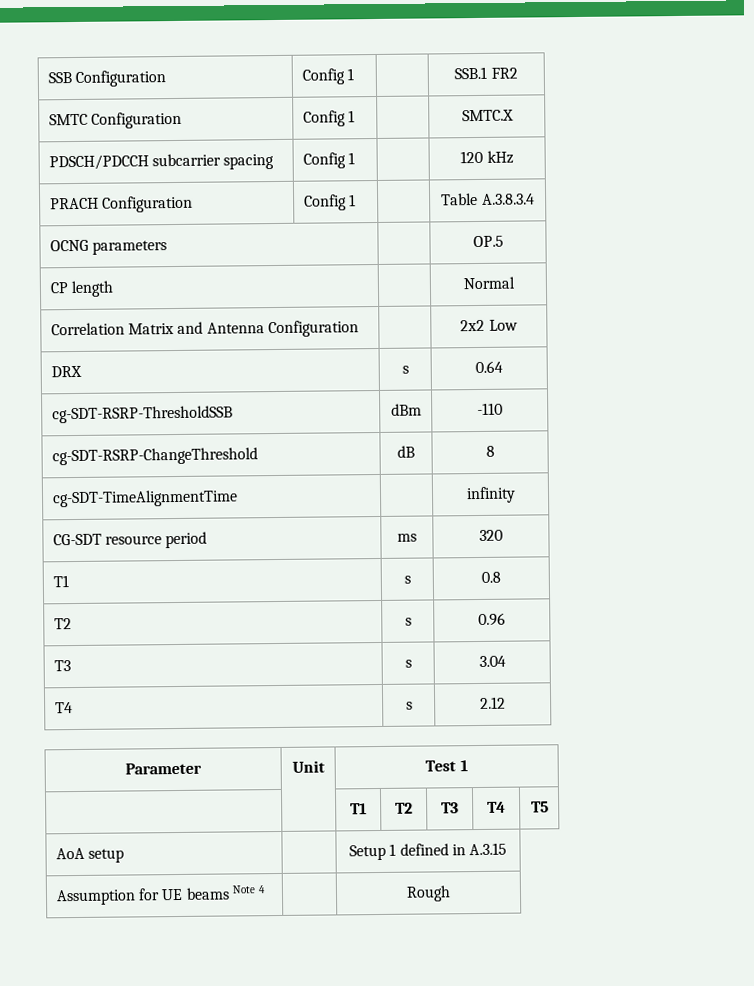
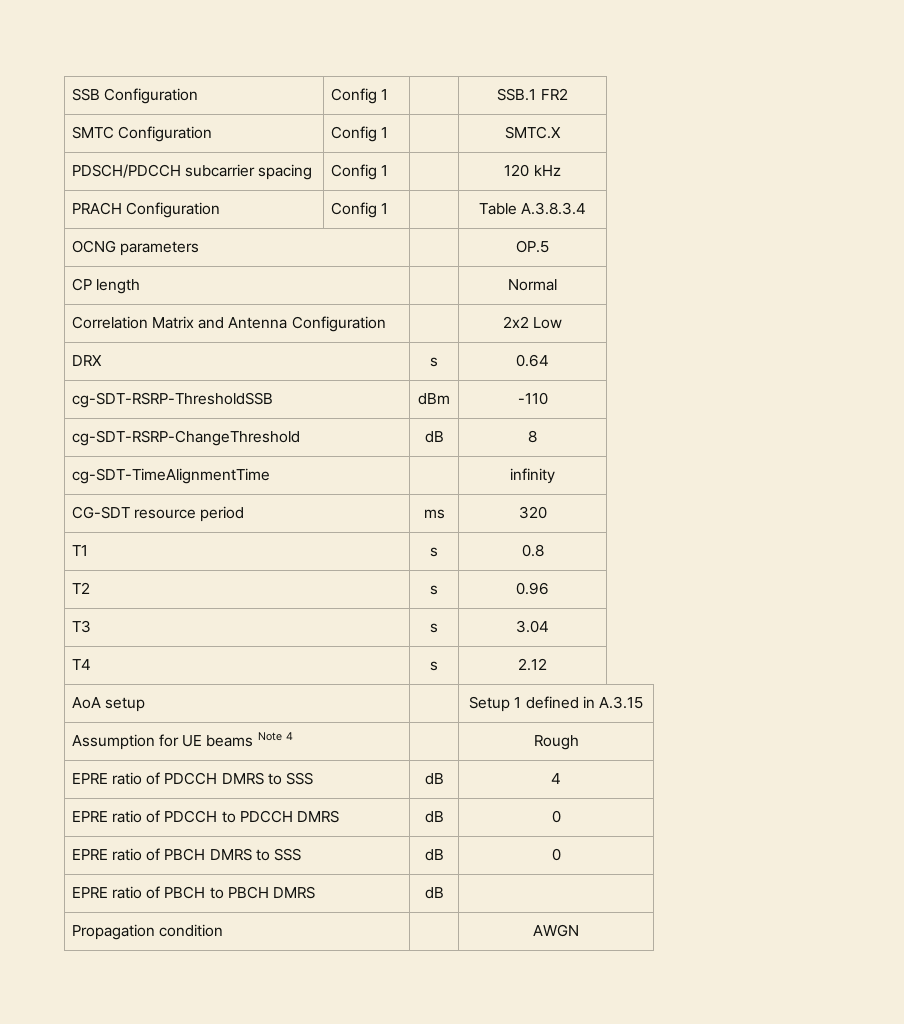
[125,762,202,775] [291,760,325,773] [425,760,468,772] [350,803,367,815] [395,802,413,814] [441,802,459,814] [487,801,506,813] [530,801,549,813] // Parameter | Unit | Test 1 // | | T1 | T2 | T3 | T4 | T5 -> (547, 664) none
(451, 893) none -> [71,772,314,785] [424,773,444,785] [551,773,561,784] [71,810,340,823] [424,811,444,823] [551,810,561,823] [71,848,302,861] [424,849,444,861] [551,848,561,861] [71,886,316,899] [424,887,444,899] [71,924,224,940] [533,924,579,937] // EPRE ratio of PDCCH DMRS to SSS | dB | 4 // EPRE ratio of PDCCH to PDCCH DMRS | dB | 0 // EPRE ratio of PBCH DMRS to SSS | dB | 0 // EPRE ratio of PBCH to PBCH DMRS | dB | // Propagation condition | | AWGN

